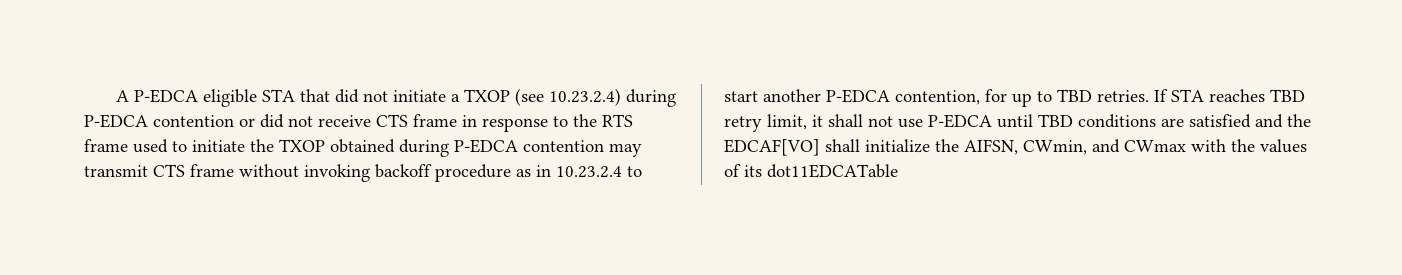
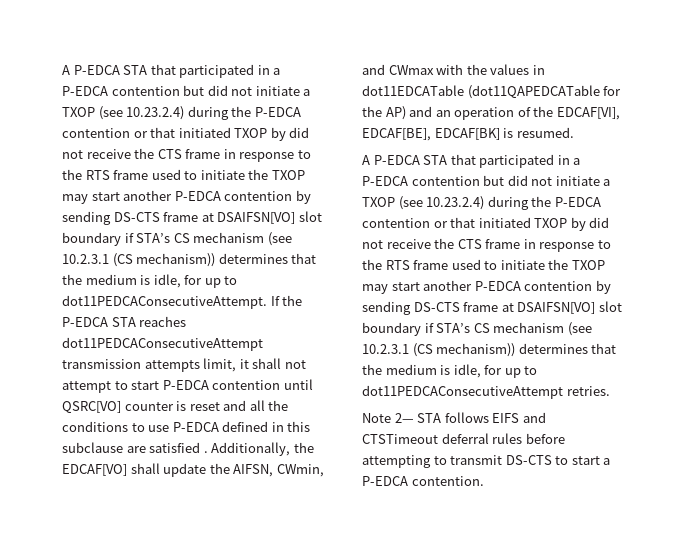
[116,88,677,107] [84,114,371,128] A P-EDCA eligible STA that did not initiate a TXOP (see 10.23.2.4) during P-EDCA contention or did not receive -> [62,64,281,78] [62,85,311,96] [62,106,301,120] [62,127,310,141] [62,148,155,159] A P-EDCA STA that participated in a P-EDCA contention but did not initiate a TXOP (see 10.23.2.4) during the P-EDCA contention or that initiated TXOP by did not receive the
[330,139,642,157] [84,164,642,182] [724,89,1305,107] [724,114,1283,132] obtained during P-EDCA contention may transmit CTS frame without invoking backoff procedure as in 10.23.2.4 to start another P-EDCA contention, for up to TBD retries. If STA reaches TBD retry limit, it shall not use P-EDCA until TBD conditions are satisfied and -> [62,190,311,204] [62,211,322,225] [62,232,292,246] [62,253,317,267] [62,274,238,288] [62,295,303,309] [62,316,187,327] [62,337,263,351] [62,358,306,372] [62,379,313,393] [62,400,289,414] [62,421,311,432] [62,442,291,456] may start another P-EDCA contention by sending DS-CTS frame at DSAIFSN[VO] slot boundary if STA’s CS mechanism (see 10.2.3.1 (CS mechanism)) determines that the medium is idle, for up to dot11PEDCAConsecutiveAttempt. If the P-EDCA STA reaches dot11PEDCAConsecutiveAttempt transmission attempts limit, it shall not attempt to start P-EDCA contention until QSRC[VO] counter is reset and all the conditions to use P-EDCA defined in this subclause are satisfied . Additionally,
[865,139,930,153] initialize -> [163,463,207,477] update
[724,164,898,178] of its dot11EDCATable -> [532,65,545,75] [362,85,622,99] [362,106,620,120] [362,127,574,141] [362,154,581,168] [362,175,611,186] [362,196,601,210] [362,217,610,231] [362,238,611,252] [362,259,605,270] [362,280,611,294] [362,301,622,315] [362,322,592,336] [362,343,617,357] [362,364,538,378] [362,385,610,399] [362,412,546,423] [362,433,565,444] [362,455,611,468] [362,476,484,486] in dot11EDCATable (dot11QAPEDCATable for the AP) and an operation of the EDCAF[VI], EDCAF[BE], EDCAF[BK] is resumed. // A P-EDCA STA that participated in a P-EDCA contention but did not initiate a TXOP (see 10.23.2.4) during the P-EDCA contention or that initiated TXOP by did not receive the CTS frame in response to the RTS frame used to initiate the TXOP may start another P-EDCA contention by sending DS-CTS frame at DSAIFSN[VO] slot boundary if STA’s CS mechanism (see 10.2.3.1 (CS mechanism)) determines that the medium is idle, for up to dot11PEDCAConsecutiveAttempt retries. // Note 2— STA follows EIFS and CTSTimeout deferral rules before attempting to transmit DS-CTS to start a P-EDCA contention.

